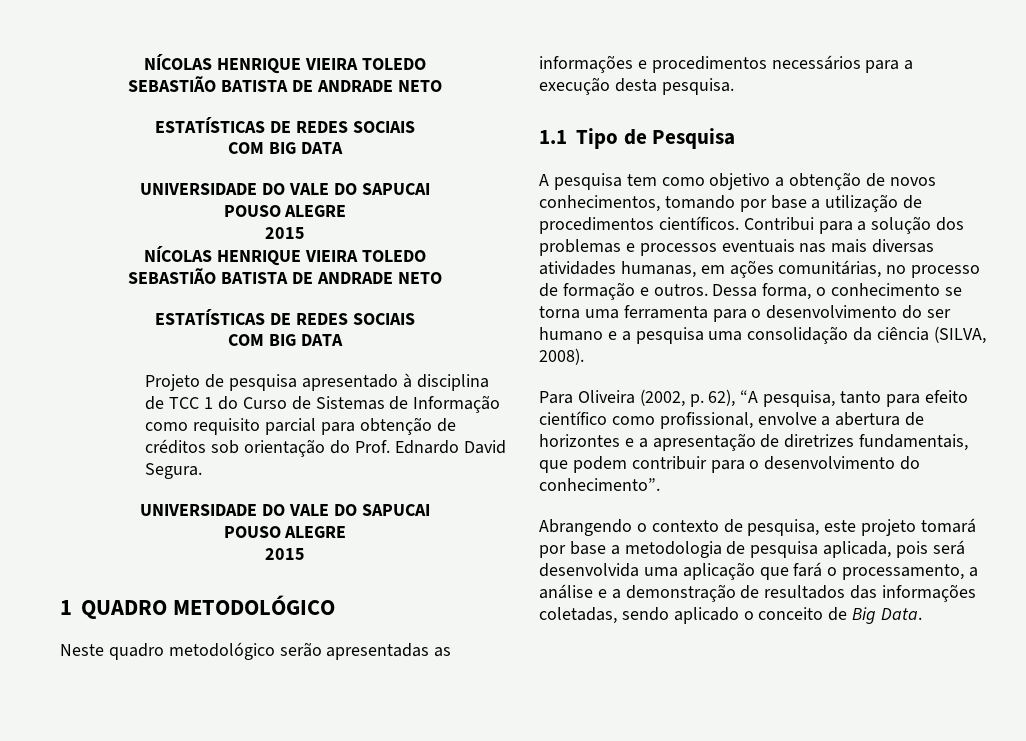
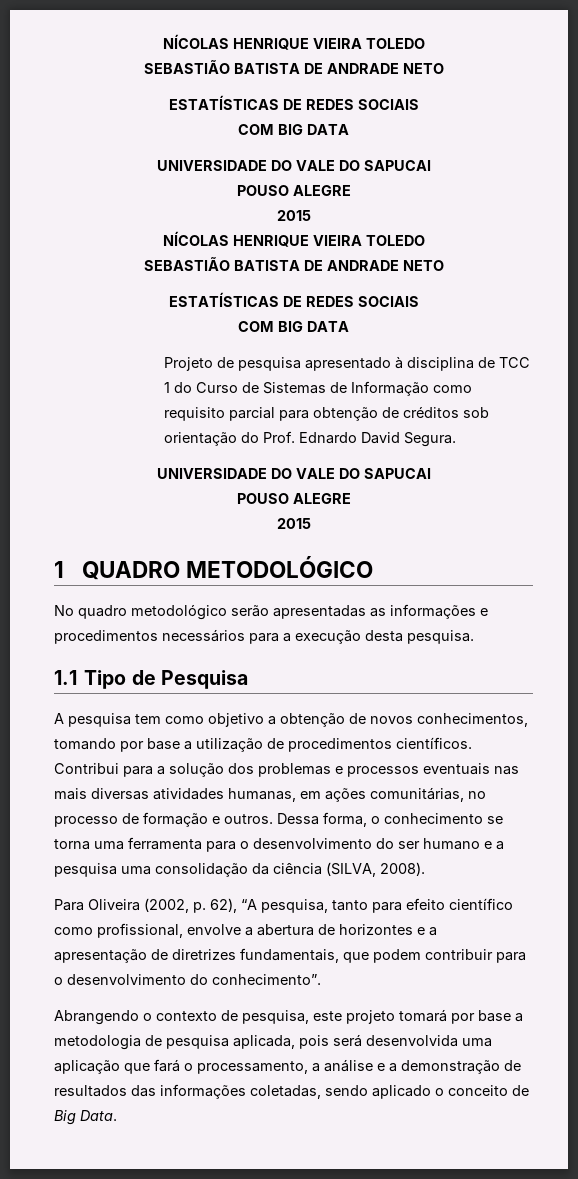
[60,644,104,656] Neste -> [54,605,74,616] No

